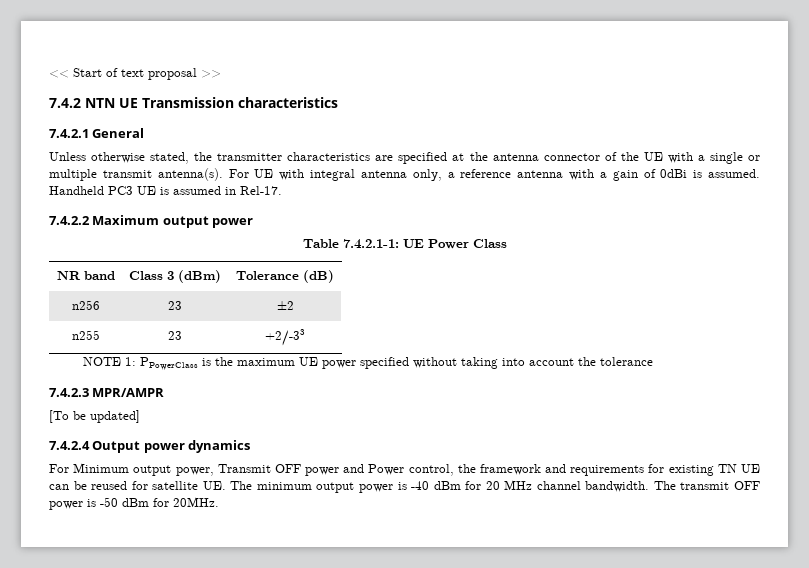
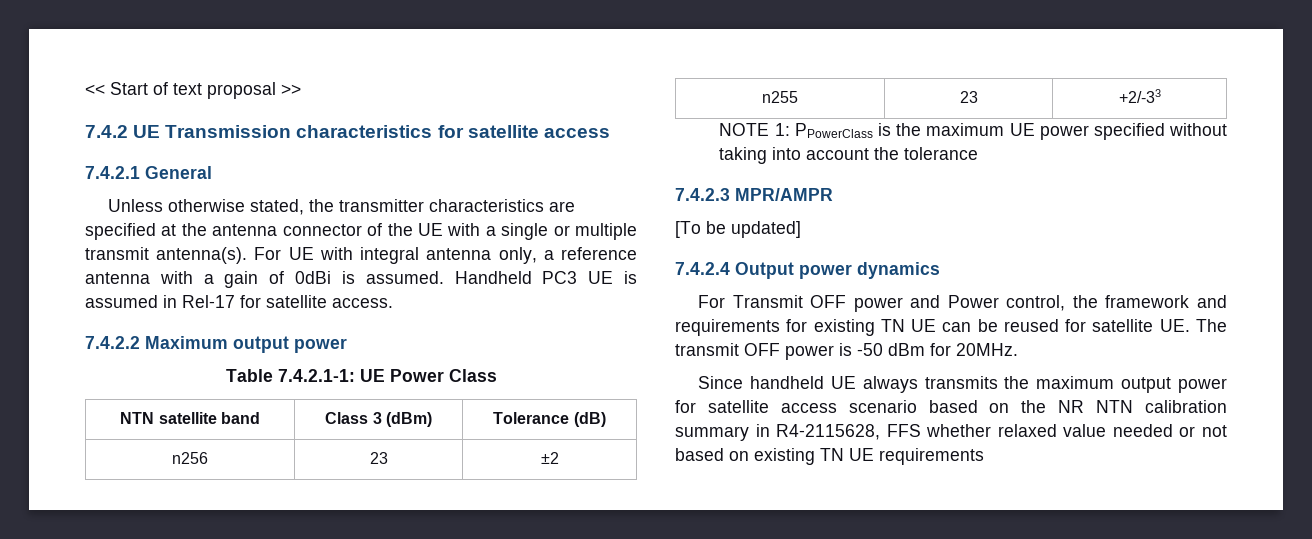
[85,98,115,108] NTN -> (128, 131) none
(338, 102) none -> [437,125,610,138] for satellite access
[240,186,282,195] Rel-17. -> [182,295,393,308] Rel-17 for satellite access.
[56,271,81,280] NR -> [120,412,217,424] NTN satellite
[73,463,214,476] Minimum output power, -> (726, 301) none
[256,480,676,493] minimum output power is -40 dBm for 20 MHz channel bandwidth. The -> (1227, 325) none
(219, 502) none -> [698,376,1227,393] [675,400,1227,413] [675,424,1227,441] [675,448,984,465] // Since handheld UE always transmits the maximum output power for satellite access scenario based on the NR NTN calibration summary in R4-2115628, FFS whether relaxed value needed or not based on existing TN UE requirements

